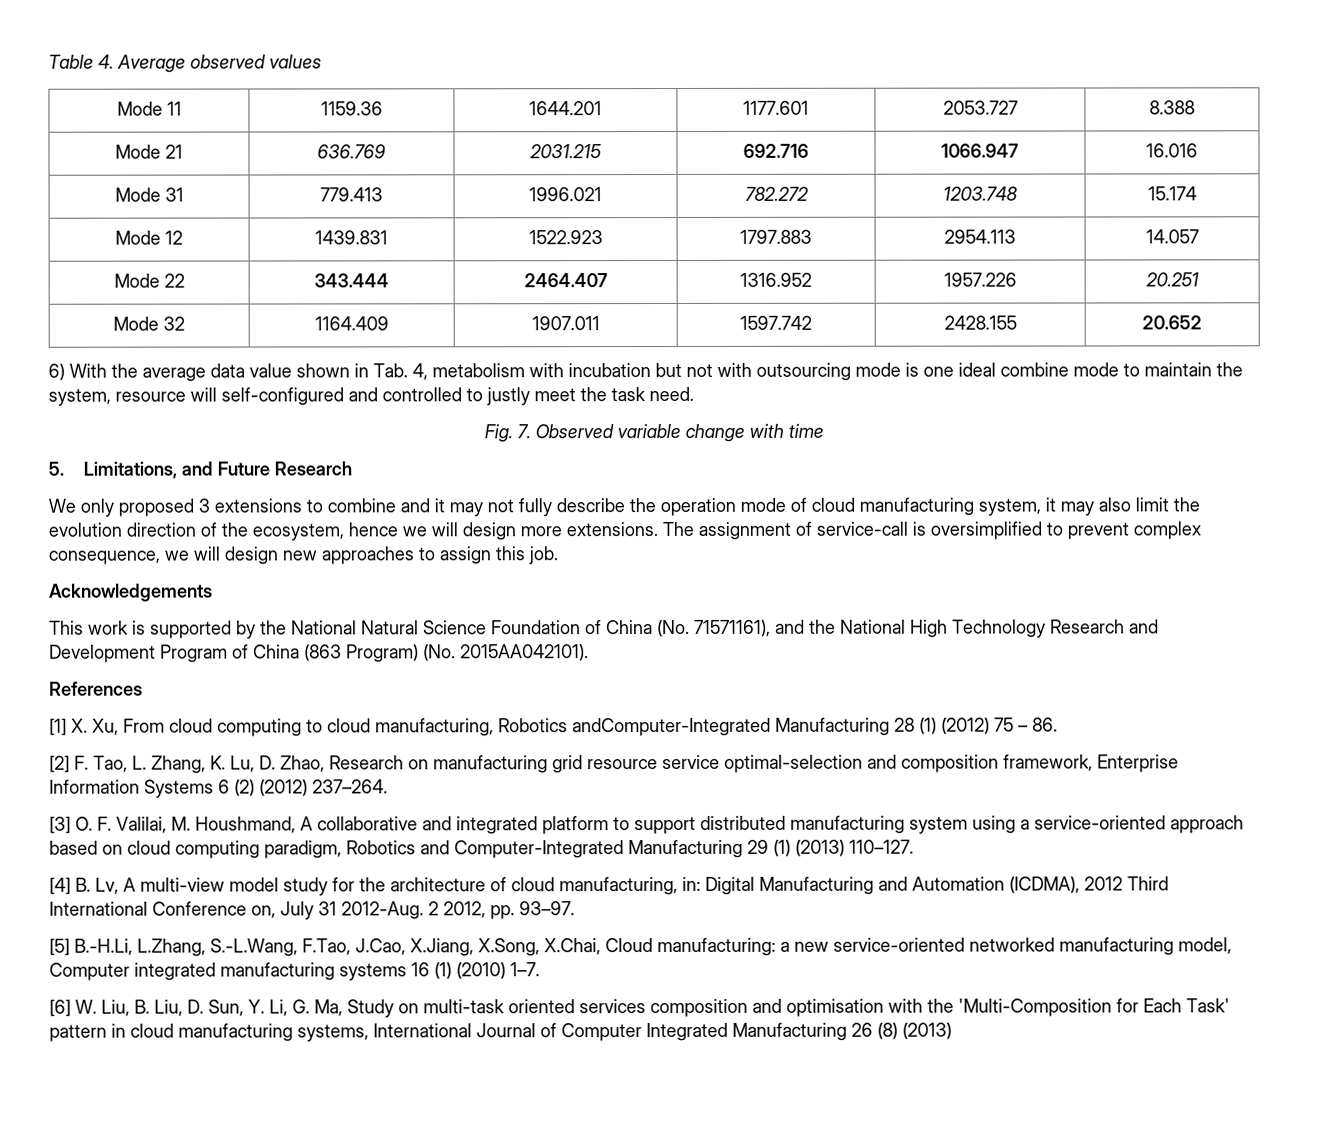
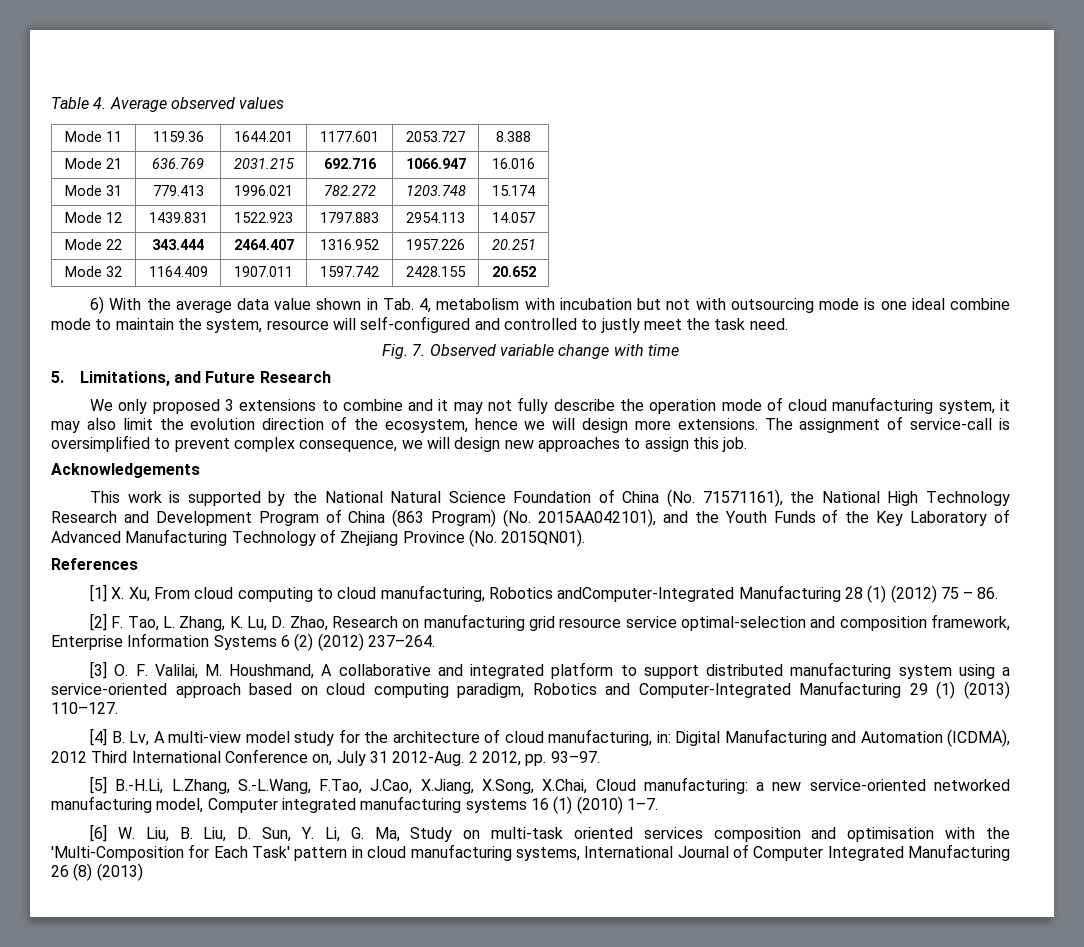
[775,619,805,634] and -> (783, 498) none
[460,644,589,662] 2015AA042101). -> [538,509,1011,527] [51,529,586,547] 2015AA042101), and the Youth Funds of the Key Laboratory of Advanced Manufacturing Technology of Zhejiang Province (No. 2015QN01).

